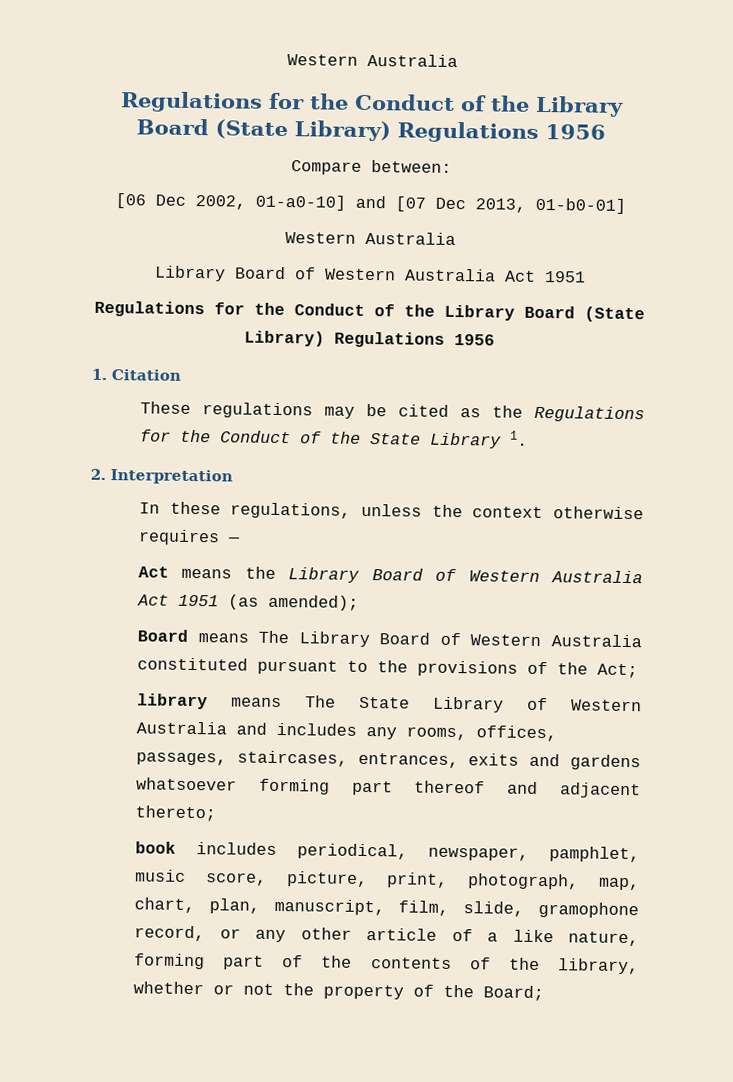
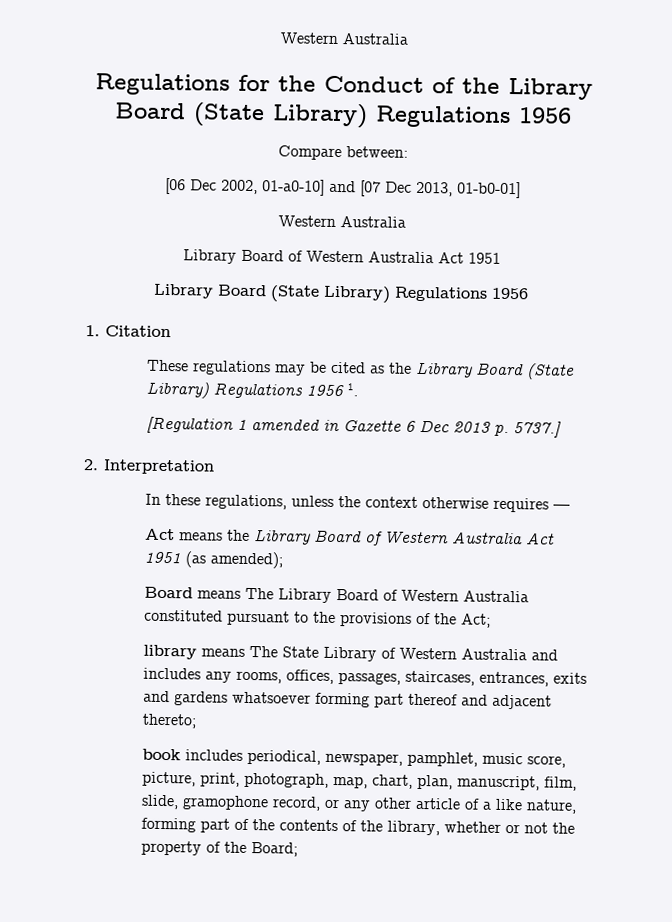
[93,300,435,318] Regulations for the Conduct of the -> (501, 258) none
[534,405,645,423] [140,429,529,449] Regulations for the Conduct of the State Library 1. -> [415,361,576,380] [146,381,359,399] [146,416,563,438] Library Board (State Library) Regulations 1956 1. // [Regulation 1 amended in Gazette 6 Dec 2013 p. 5737.]

